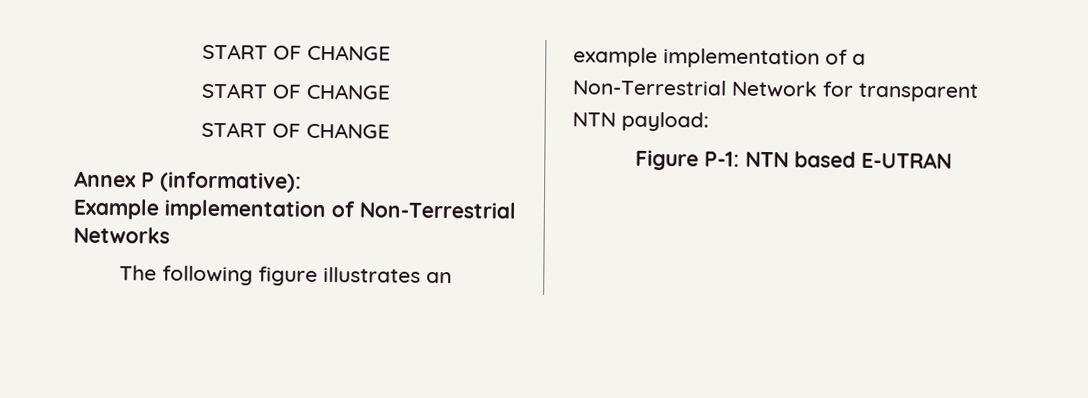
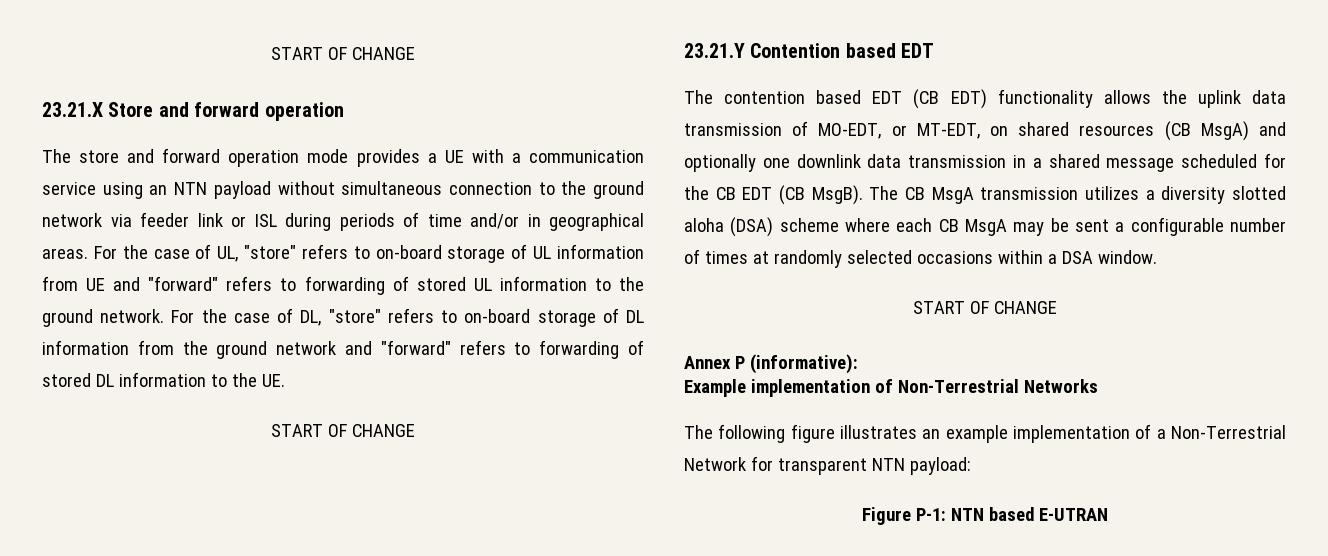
[202,43,391,61] [201,82,391,100] START OF CHANGE // START OF CHANGE -> [271,47,415,60] [42,102,344,121] [42,148,644,167] [42,181,644,199] [42,212,644,231] [42,244,645,263] [42,276,644,295] [42,308,644,327] [42,340,644,359] [42,372,285,387] [271,424,415,437] [684,43,935,58] [684,89,1286,109] [684,121,1286,141] [684,153,1286,172] [684,185,1286,205] [684,217,1286,237] [684,249,1157,268] START OF CHANGE // 23.21.X Store and forward operation // The store and forward operation mode provides a UE with a communication service using an NTN payload without simultaneous connection to the ground network via feeder link or ISL during periods of time and/or in geographical areas. For the case of UL, "store" refers to on-board storage of UL information from UE and "forward" refers to forwarding of stored UL information to the ground network. For the case of DL, "store" refers to on-board storage of DL information from the ground network and "forward" refers to forwarding of stored DL information to the UE. // START OF CHANGE // 23.21.Y Contention based EDT // The contention based EDT (CB EDT) functionality allows the uplink data transmission of MO-EDT, or MT-EDT, on shared resources (CB MsgA) and optionally one downlink data transmission in a shared message scheduled for the CB EDT (CB MsgB). The CB MsgA transmission utilizes a diversity slotted aloha (DSA) scheme where each CB MsgA may be sent a configurable number of times at randomly selected occasions within a DSA window.

